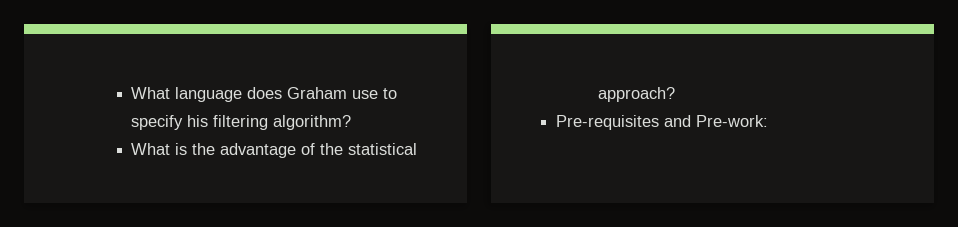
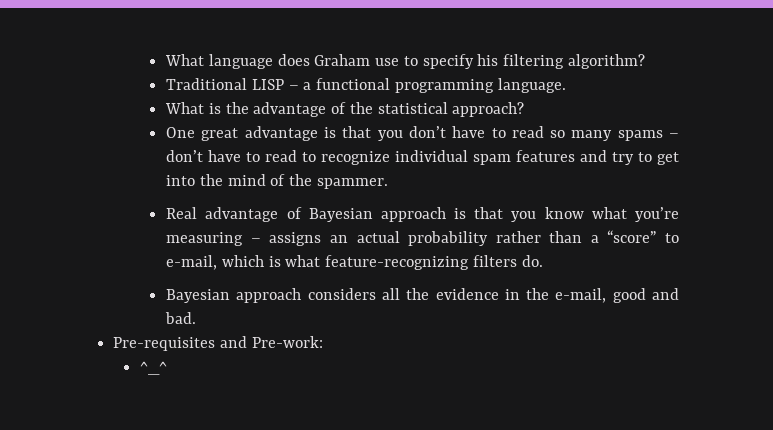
(352, 122) none -> [166,78,566,93] // Traditional LISP – a functional programming language.
(676, 94) none -> [166,126,679,141] [166,150,679,165] [166,174,388,189] [166,207,680,222] [166,230,679,246] [166,255,543,270] [166,288,679,303] [165,312,197,324] // One great advantage is that you don’t have to read so many spams – don’t have to read to recognize individual spam features and try to get into the mind of the spammer. // Real advantage of Bayesian approach is that you know what you’re measuring – assigns an actual probability rather than a “score” to e-mail, which is what feature-recognizing filters do. // Bayesian approach considers all the evidence in the e-mail, good and bad.
(769, 121) none -> [139,361,167,375] // ^_^

